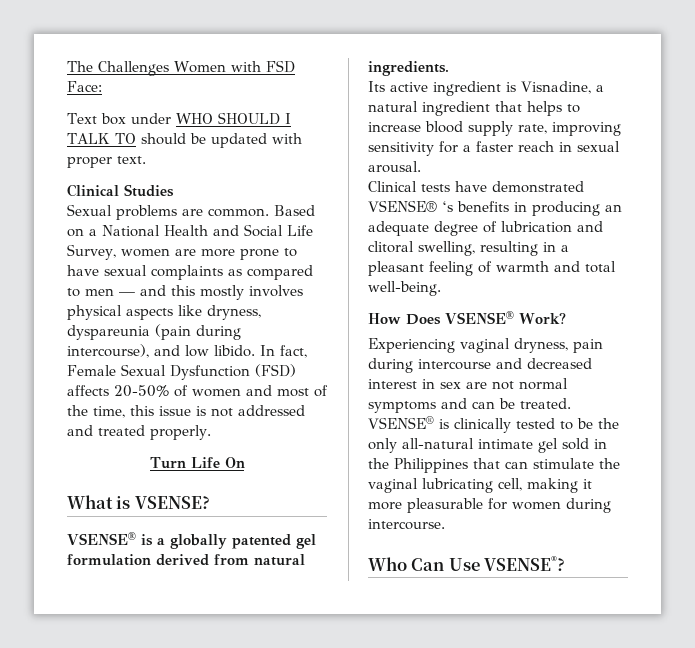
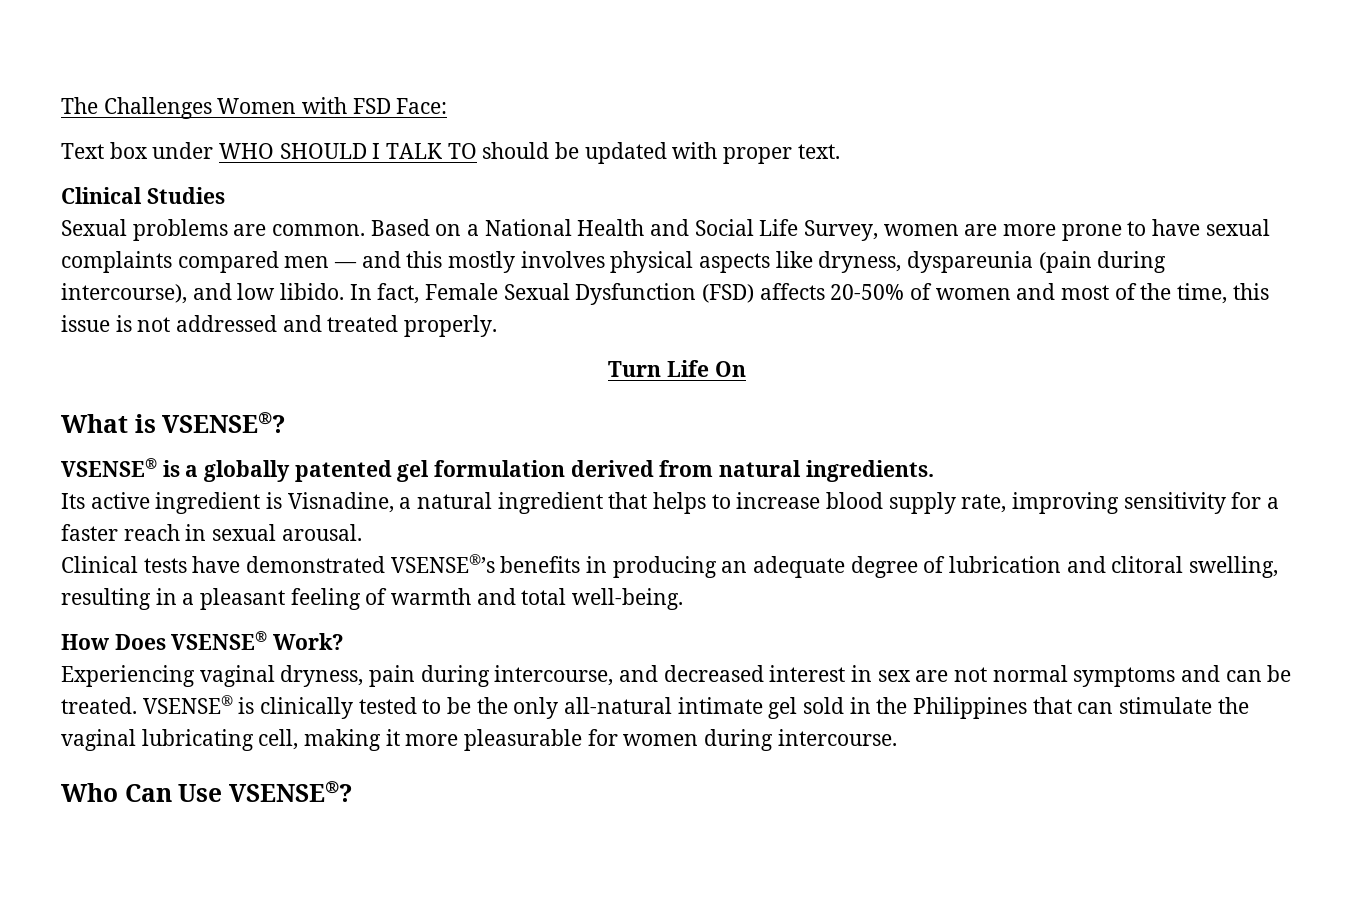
[228,265,313,280] [67,288,80,297] as compared to -> [177,251,279,273] compared
[134,496,210,509] VSENSE? -> [162,412,286,433] VSENSE®?
[368,200,453,212] VSENSE® ‘s -> [390,554,495,573] VSENSE®’s
[418,359,491,370] intercourse -> [494,665,614,686] intercourse,

